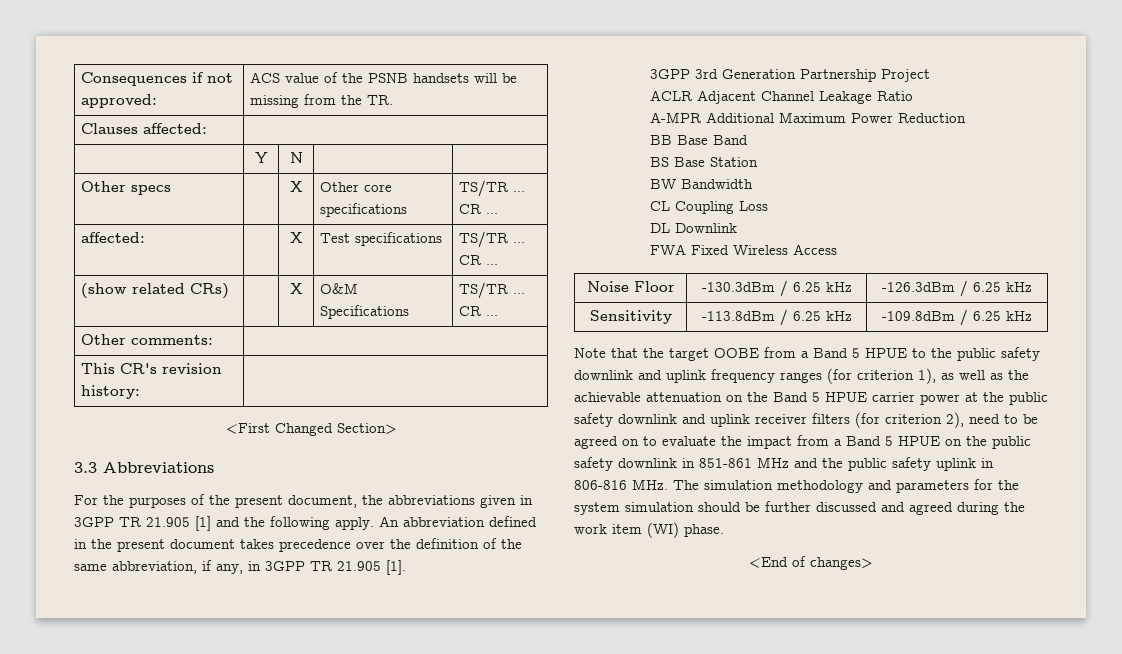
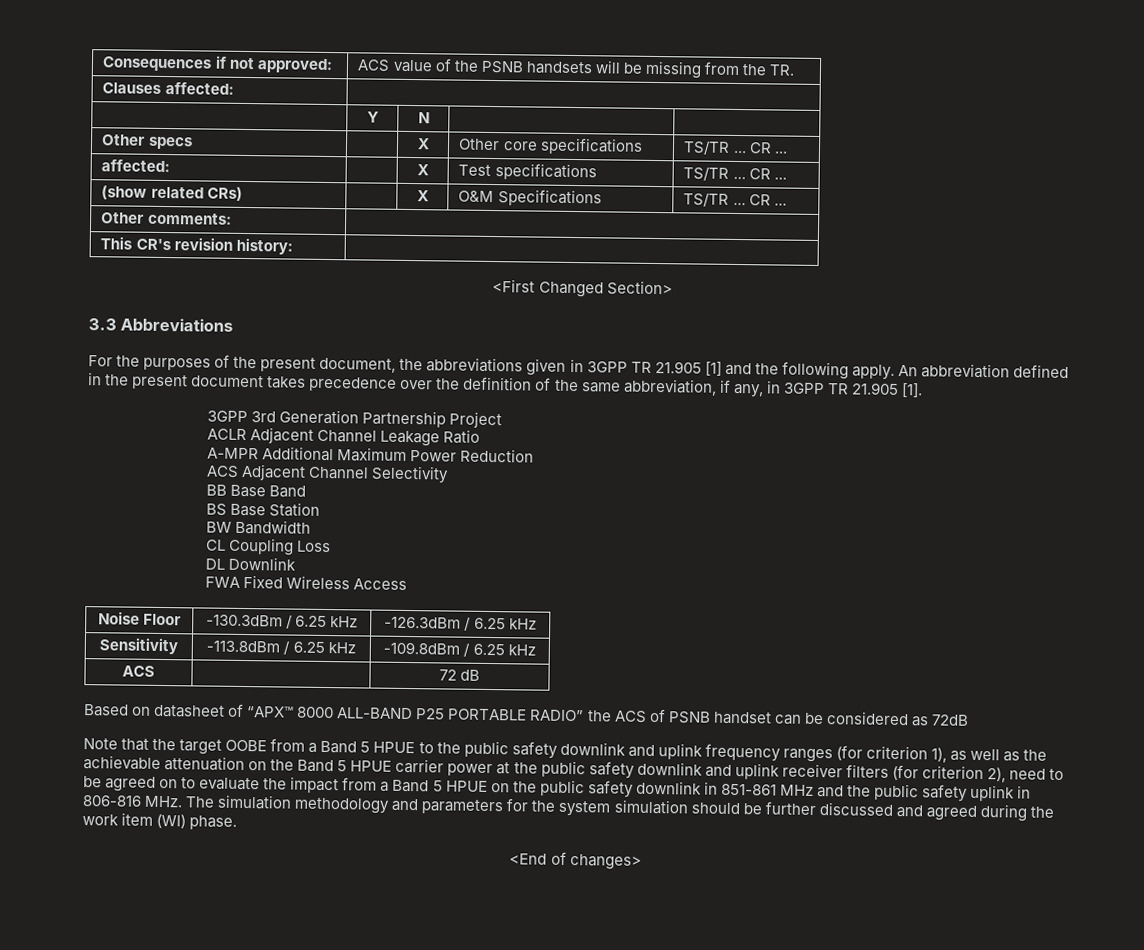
(967, 118) none -> [205,463,449,484] // ACS Adjacent Channel Selectivity
(1032, 316) none -> [122,665,155,677] [438,669,481,681] [84,703,969,727] // ACS | | 72 dB // Based on datasheet of “APX™ 8000 ALL-BAND P25 PORTABLE RADIO” the ACS of PSNB handset can be considered as 72dB

